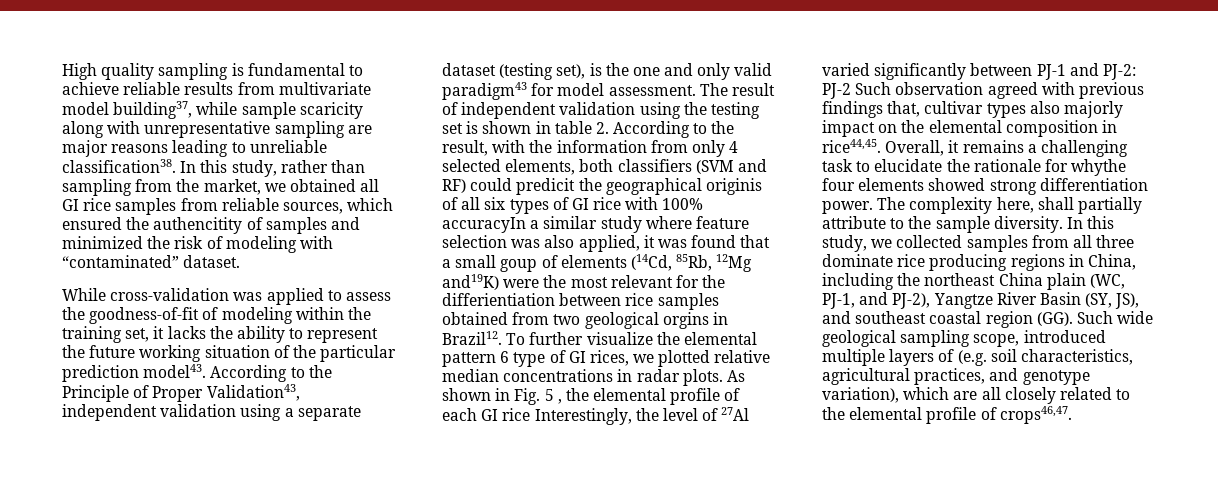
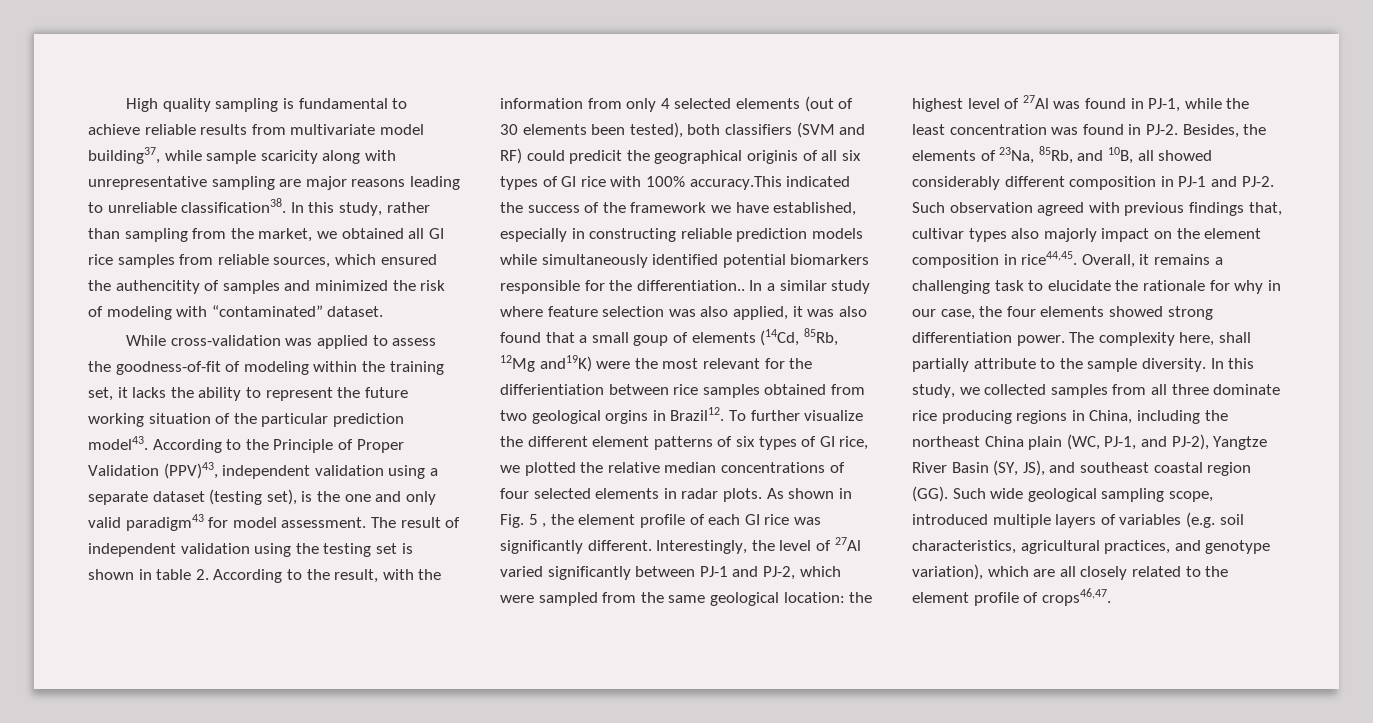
[206,384,300,401] Validation43, -> [88,462,218,479] Validation (PPV)43,
[505,159,576,175] elements, -> [735,96,854,112] [500,122,683,138] elements (out of 30 elements been tested),
[442,217,526,233] accuracyIn -> [689,176,851,190] [500,202,857,216] [500,228,863,242] [500,254,870,268] [500,280,763,294] accuracy.This indicated the success of the framework we have established, especially in constructing reliable prediction models while simultaneously identified potential biomarkers responsible for the differentiation.. In
(687, 243) none -> [838,306,867,317] also
[683,332,757,345] [442,350,629,367] elemental pattern 6 type of GI rices, -> [527,436,869,450] different element patterns of six types of GI rice,
(711, 358) none -> [580,462,604,473] the
(614, 375) none -> [829,462,845,473] [500,488,660,499] of four selected elements
[593,388,667,401] elemental -> [578,514,636,525] element
(531, 414) none -> [793,517,821,525] [500,540,652,554] was significantly different.
[1102,64,1136,80] [822,83,851,99] PJ-2: PJ-2 -> [762,566,841,580] [500,592,873,606] [912,95,1250,112] [912,124,1267,138] [912,146,1213,164] [912,176,1274,190] PJ-2, which were sampled from the same geological location: the highest level of 27Al was found in PJ-1, while the least concentration was found in PJ-2. Besides, the elements of 23Na, 85Rb, and 10B, all showed considerably different composition in PJ-1 and PJ-2.
[928,120,1002,133] elemental -> [1204,228,1262,239] element
[1071,159,1127,176] whythe -> [1234,280,1281,294] [912,306,1003,320] why in our case, the
(955, 355) none -> [1119,514,1182,525] variables
[849,407,923,420] elemental -> [912,592,969,603] element

